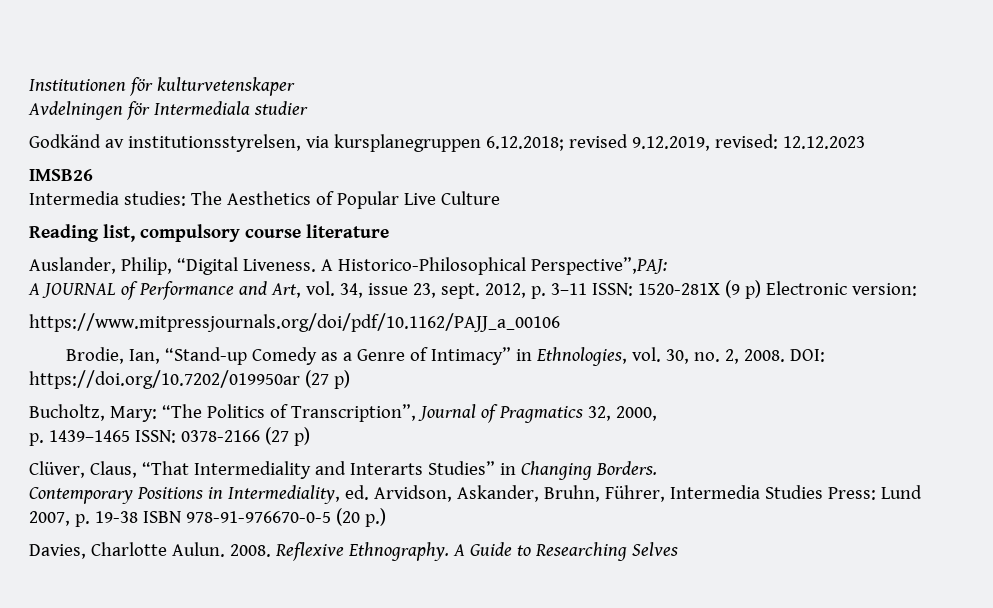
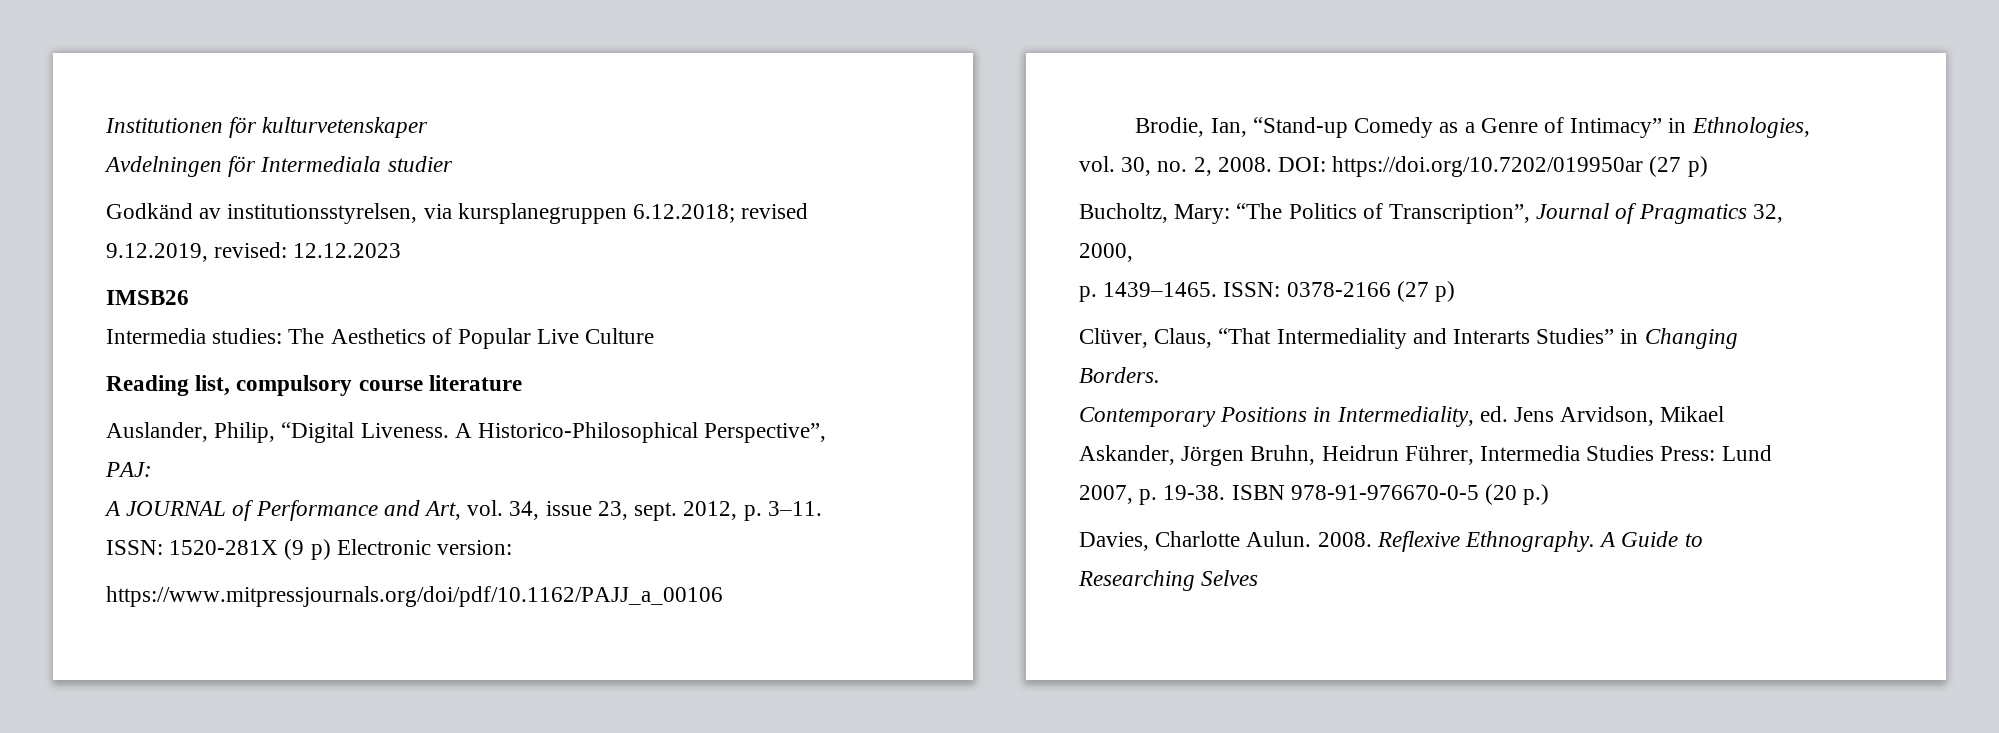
[530,257,667,275] Perspective”,PAJ: -> [704,423,827,443] [105,462,152,477] Perspective”, PAJ:
[550,283,587,295] 3–11 -> [767,501,822,516] 3–11.
[48,430,130,442] 1439–1465 -> [1103,282,1218,297] 1439–1465.
[373,485,600,502] Arvidson, Askander, Bruhn, -> [1514,406,1725,426] [1079,445,1399,466] Jens Arvidson, Mikael Askander, Jörgen Bruhn, Heidrun
[94,511,138,523] 19-38 -> [1163,485,1226,500] 19-38.

